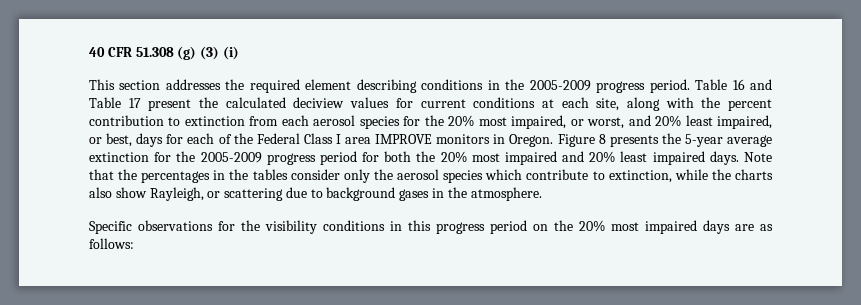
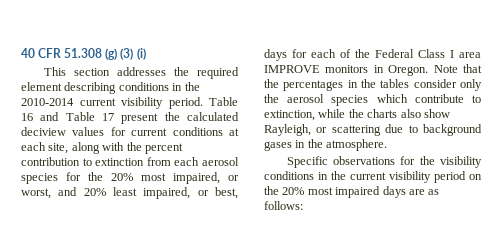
[529,80,646,93] 2005-2009 progress -> [21,97,163,109] 2010-2014 current visibility
[557,133,773,147] [89,151,739,165] Figure 8 presents the 5-year average extinction for the 2005-2009 progress period for both the 20% most impaired and 20% least impaired days. -> (429, 70) none
[408,220,485,234] this progress -> [331,171,431,183] the current visibility

